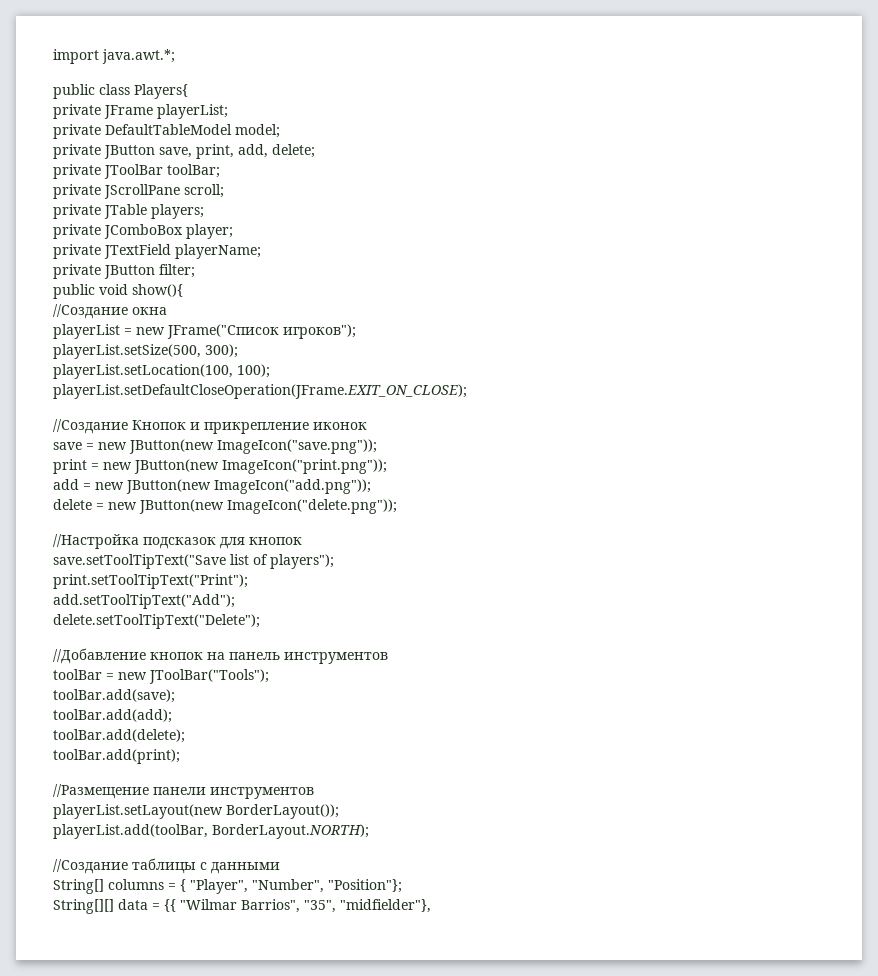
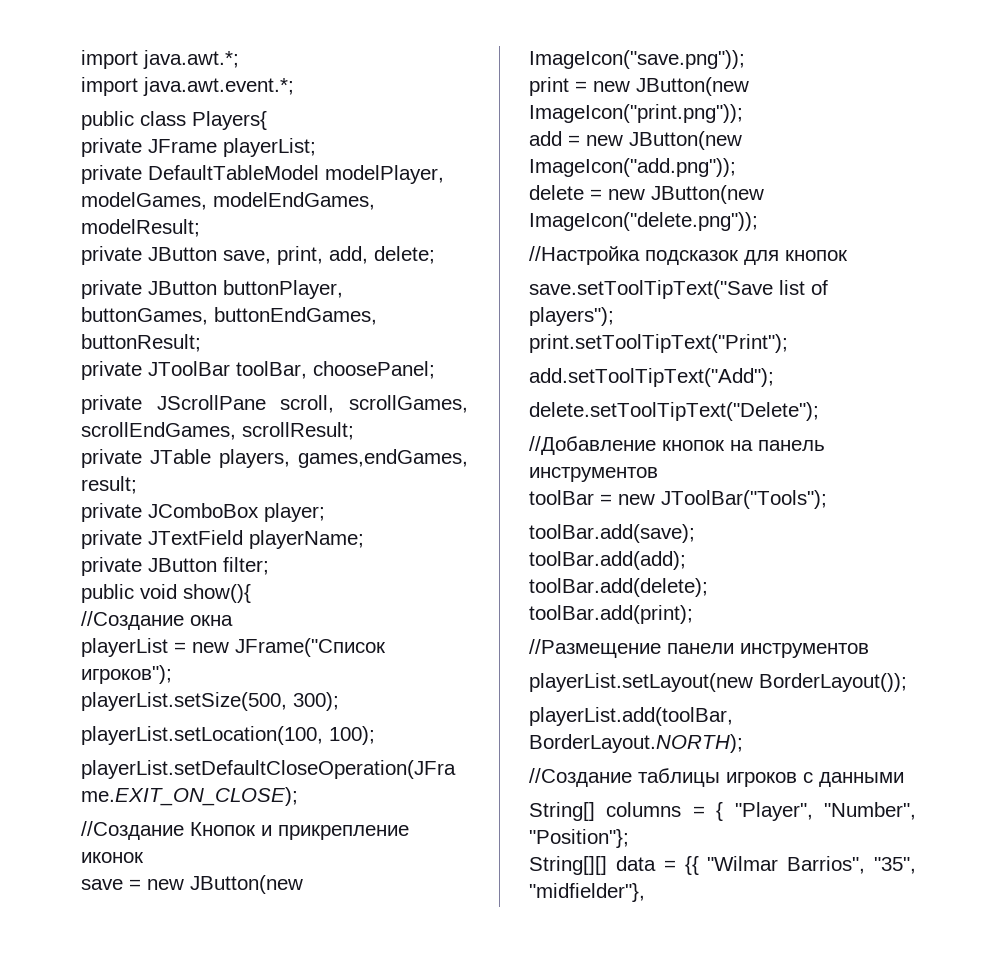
(175, 56) none -> [81,77,294,96] // import java.awt.event.*;
[235,124,280,138] model; -> [325,165,444,184] [81,192,375,210] [81,219,200,237] modelPlayer, modelGames, modelEndGames, modelResult;
(315, 151) none -> [81,280,343,299] [81,307,377,325] [81,334,201,352] // private JButton buttonPlayer, buttonGames, buttonEndGames, buttonResult;
[167,164,220,178] toolBar; -> [236,361,435,379] toolBar, choosePanel;
[184,184,224,198] scroll; -> [280,395,468,413] [81,422,354,440] scroll, scrollGames, scrollEndGames, scrollResult;
[151,204,204,219] players; -> [219,449,468,468] [81,476,137,494] players, games,endGames, result;
(196, 866) none -> [726,772,797,787] игроков

